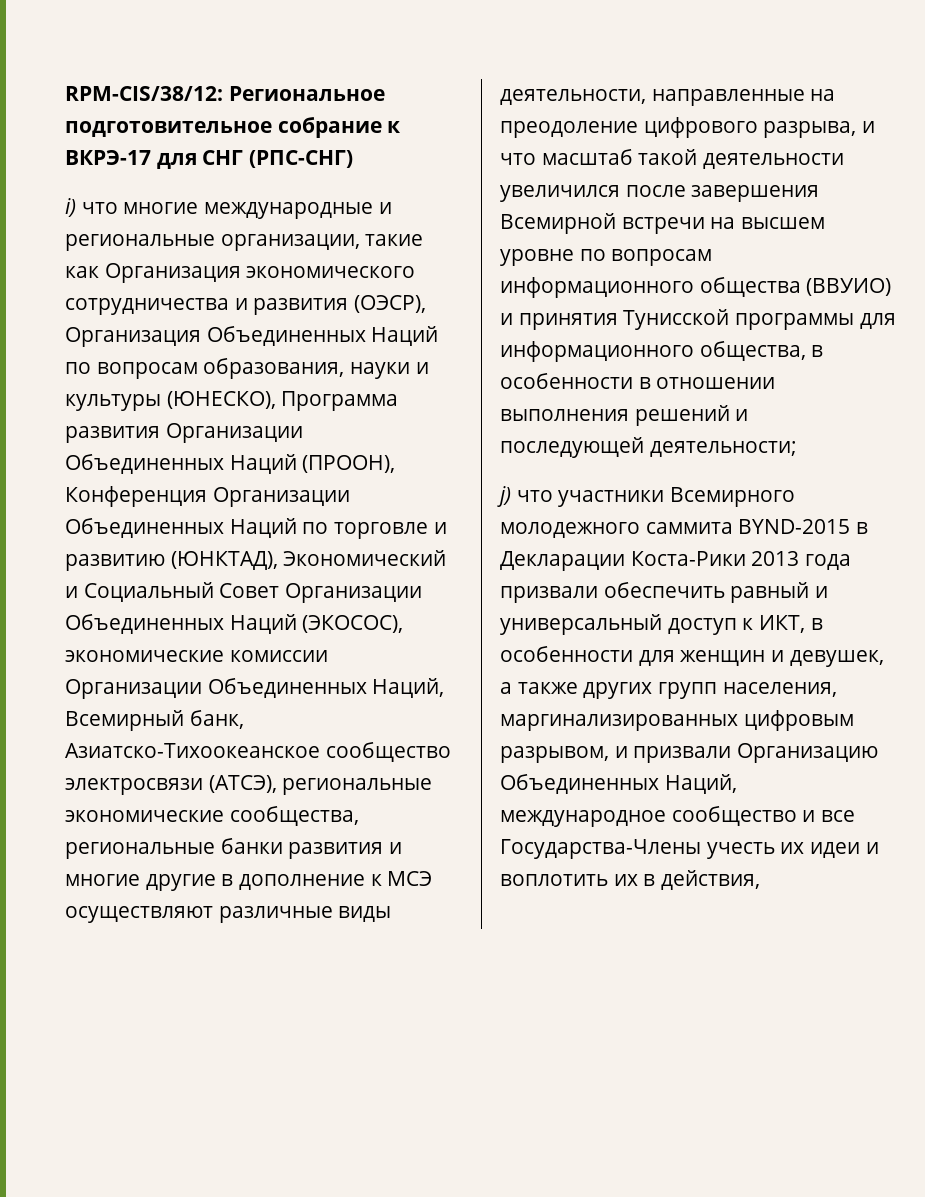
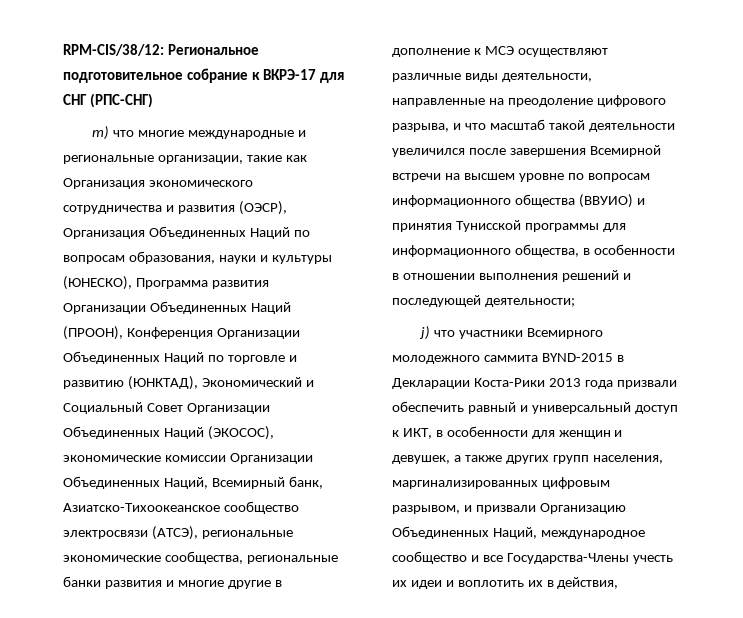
[65,198,76,217] i) -> [92,126,110,140] m)

